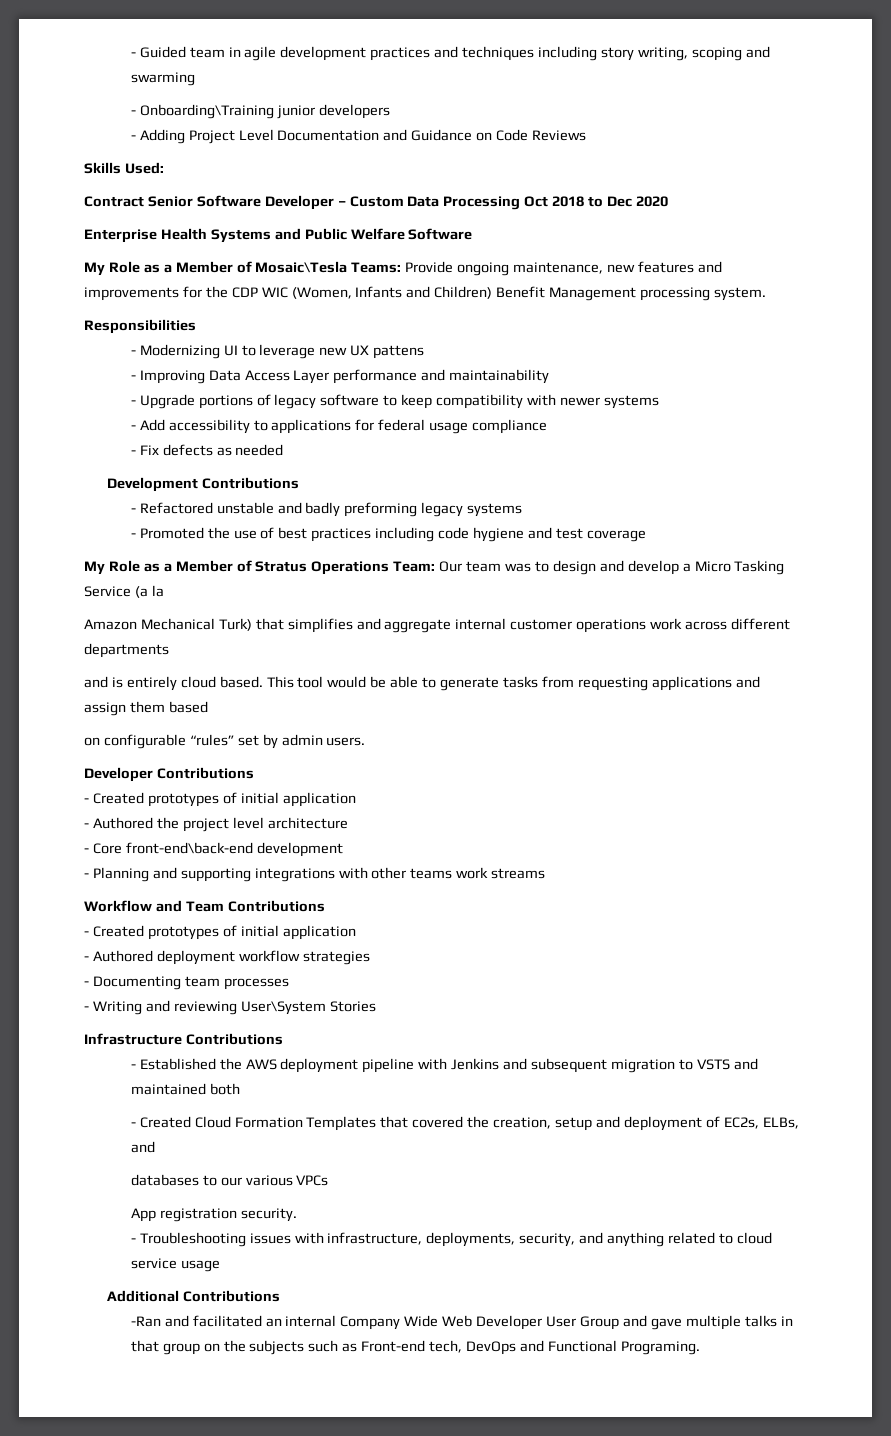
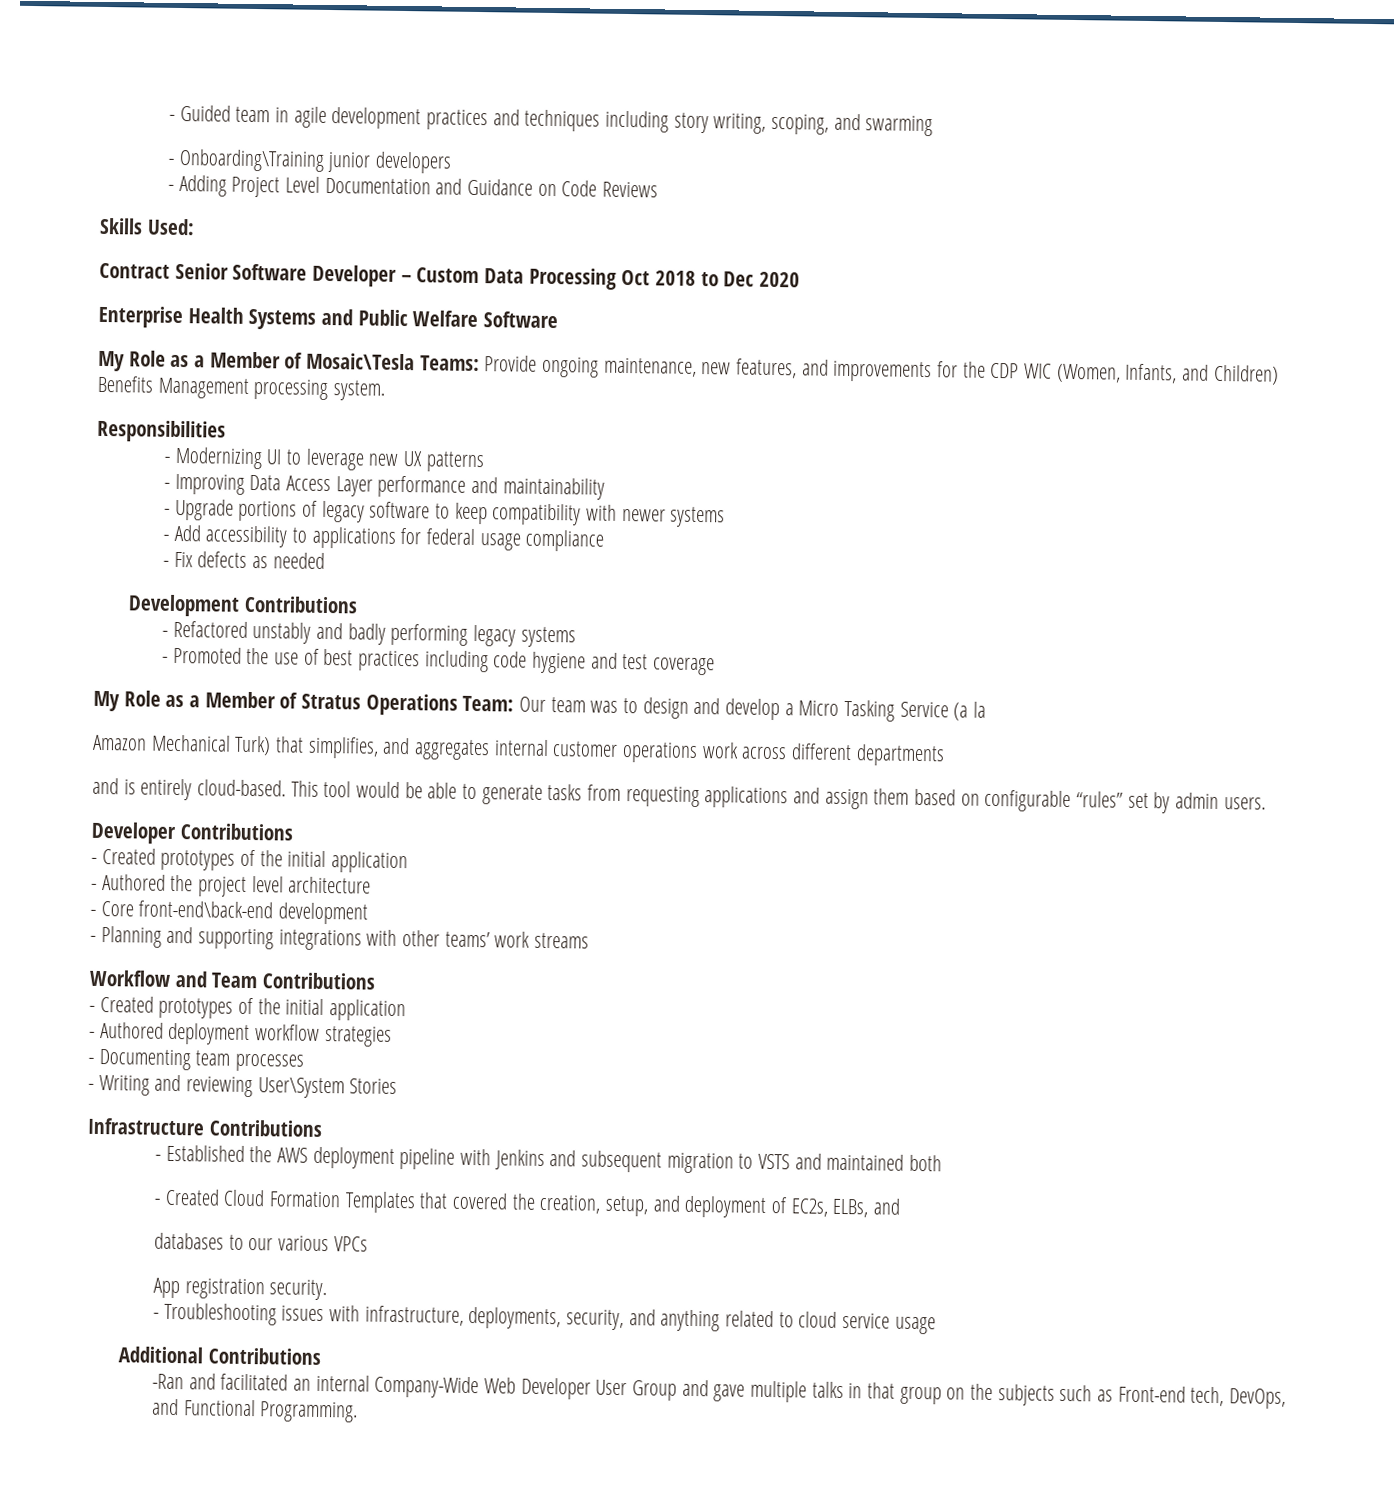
[691,47,742,61] scoping -> [770,113,829,135] scoping,
[637,261,694,273] features -> [736,358,798,379] features,
[355,286,403,298] Infants -> [1125,363,1178,384] Infants,
[496,286,546,298] Benefit -> [97,375,153,393] Benefits
[373,345,425,359] pattens -> [425,451,485,473] patterns
[216,502,274,514] unstable -> [252,622,312,644] unstably
[344,502,418,517] preforming -> [390,623,469,646] performing
[287,618,452,633] simplifies and aggregate -> [307,736,491,761] simplifies, and aggregates
[180,676,263,688] cloud based. -> [197,779,287,797] cloud-based.
(208, 707) // -> (957, 797) none
(237, 798) none -> [259,850,283,867] the
[410,868,453,879] teams -> [444,931,490,948] teams’
(237, 931) none -> [257,998,281,1015] the
[555,1117,593,1131] setup -> [604,1195,649,1217] setup,
[340,1315,439,1330] Company Wide -> [374,1375,480,1399] Company-Wide
[466,1341,517,1355] DevOps -> [1228,1388,1286,1409] DevOps,
[620,1341,700,1355] Programing. -> [259,1401,359,1423] Programming.

